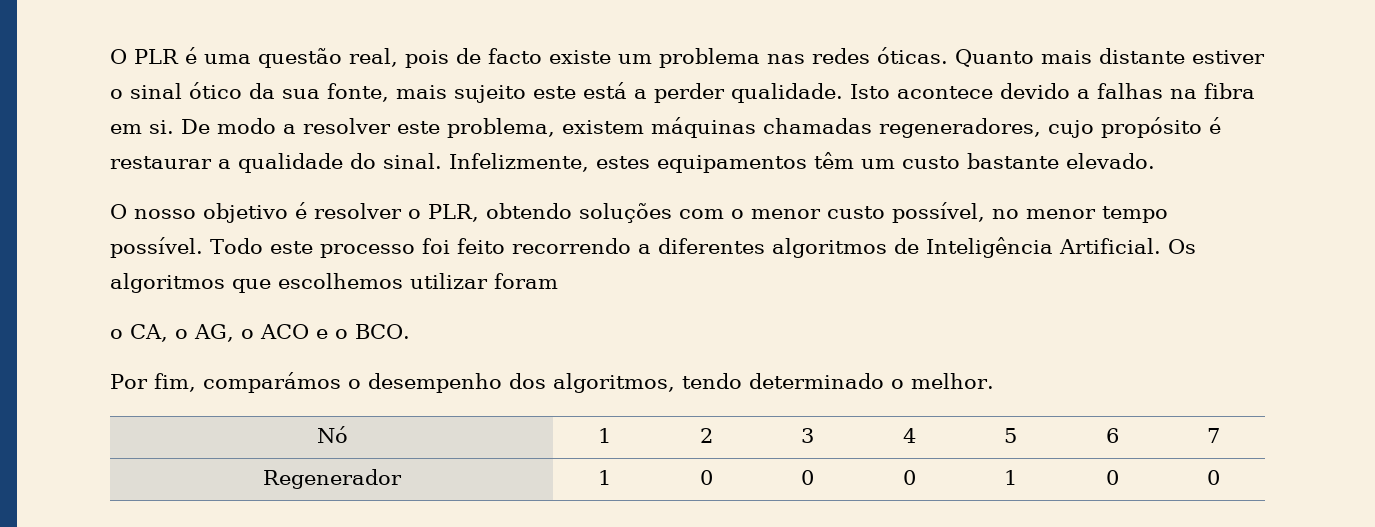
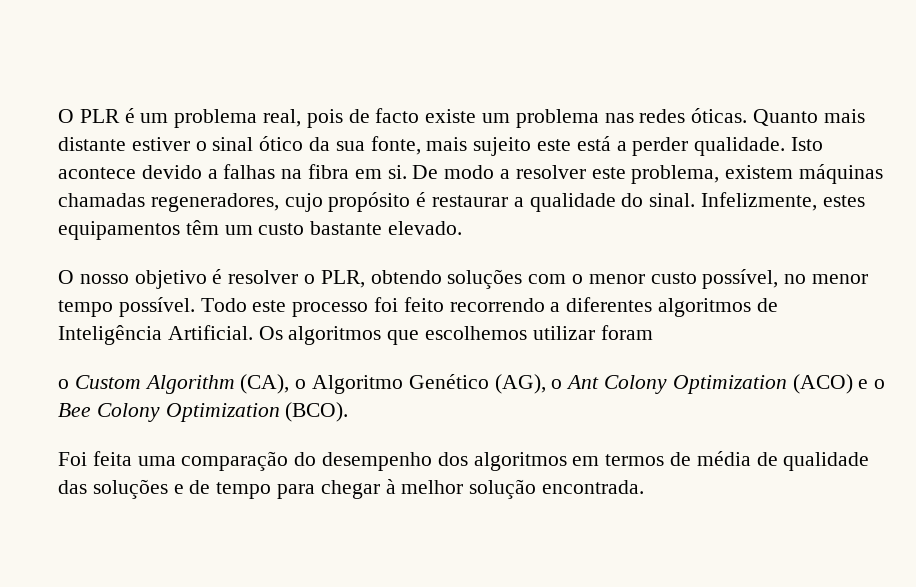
[204,48,342,68] uma questão -> [140,109,258,128] um problema
[130,324,410,342] [110,372,994,393] [316,426,348,443] [598,428,611,443] [699,428,713,443] [801,428,814,443] [902,428,916,443] [1004,428,1017,443] [1105,428,1119,443] [1207,428,1220,443] [263,469,402,489] [598,470,611,485] [699,470,713,485] [801,470,814,485] [902,470,916,485] [1004,470,1017,485] [1105,470,1119,485] [1207,470,1220,485] CA, o AG, o ACO e o BCO. // Por fim, comparámos o desempenho dos algoritmos, tendo determinado o melhor. // Nó | 1 | 2 | 3 | 4 | 5 | 6 | 7 // Regenerador | 1 | 0 | 0 | 0 | 1 | 0 | 0 -> [74,374,886,394] [58,402,349,422] [58,451,870,471] [58,479,645,499] Custom Algorithm (CA), o Algoritmo Genético (AG), o Ant Colony Optimization (ACO) e o Bee Colony Optimization (BCO). // Foi feita uma comparação do desempenho dos algoritmos em termos de média de qualidade das soluções e de tempo para chegar à melhor solução encontrada.

